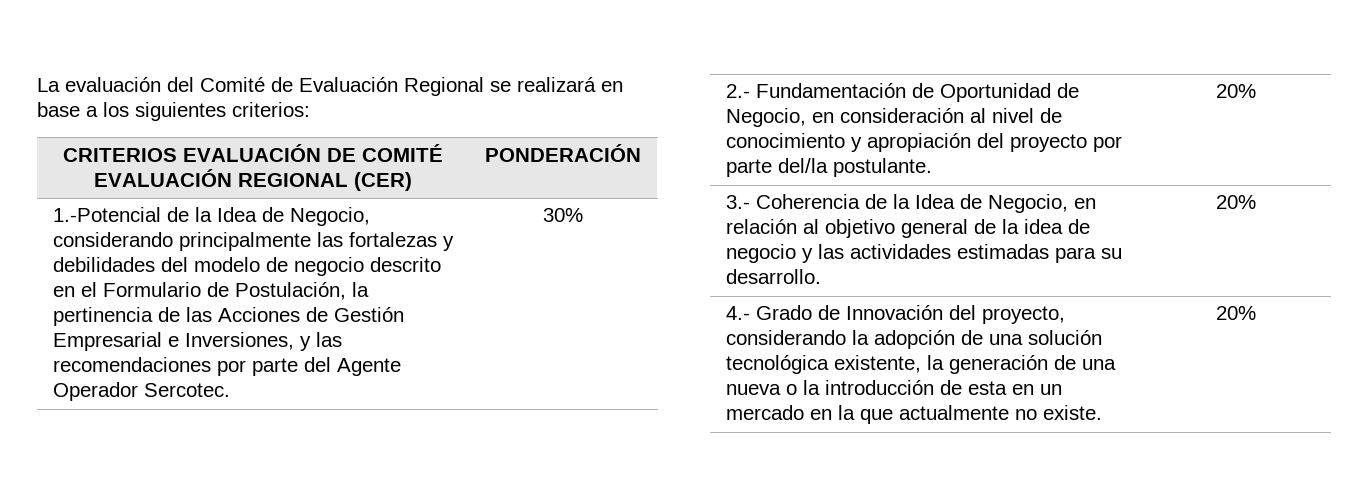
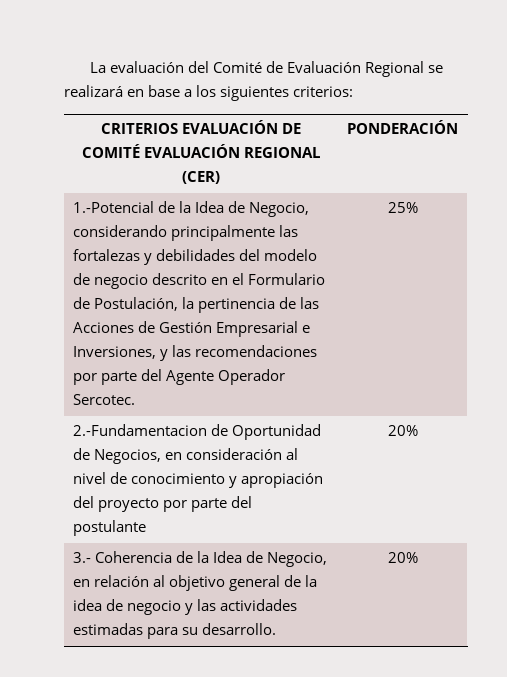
[543,208,583,222] [725,83,906,98] 30% // 2.- Fundamentación -> [387,202,418,213] [72,424,207,436] 25% // 2.-Fundamentacion
[725,108,806,127] Negocio, -> [94,449,162,464] Negocios,
[777,158,932,177] del/la postulante. -> [231,496,253,508] [72,520,146,536] del postulante
[725,305,1065,324] [725,330,1102,349] [725,355,1116,374] [725,380,1062,395] [725,405,1102,424] [1216,306,1256,320] // 4.- Grado de Innovación del proyecto, considerando la adopción de una solución tecnológica existente, la generación de una nueva o la introducción de esta en un mercado en la que actualmente no existe. | 20% -> (418, 557) none

